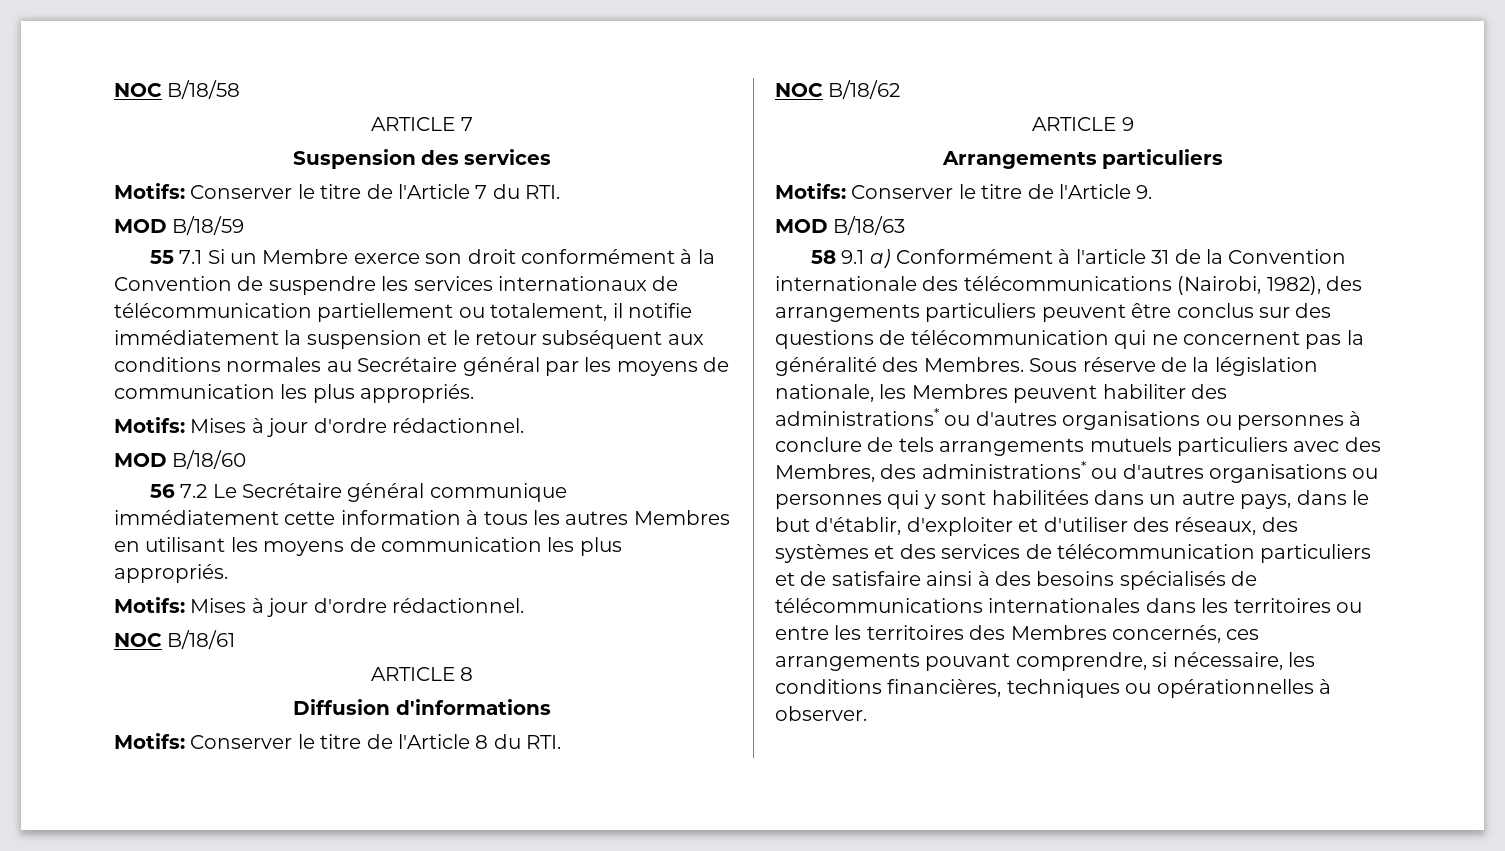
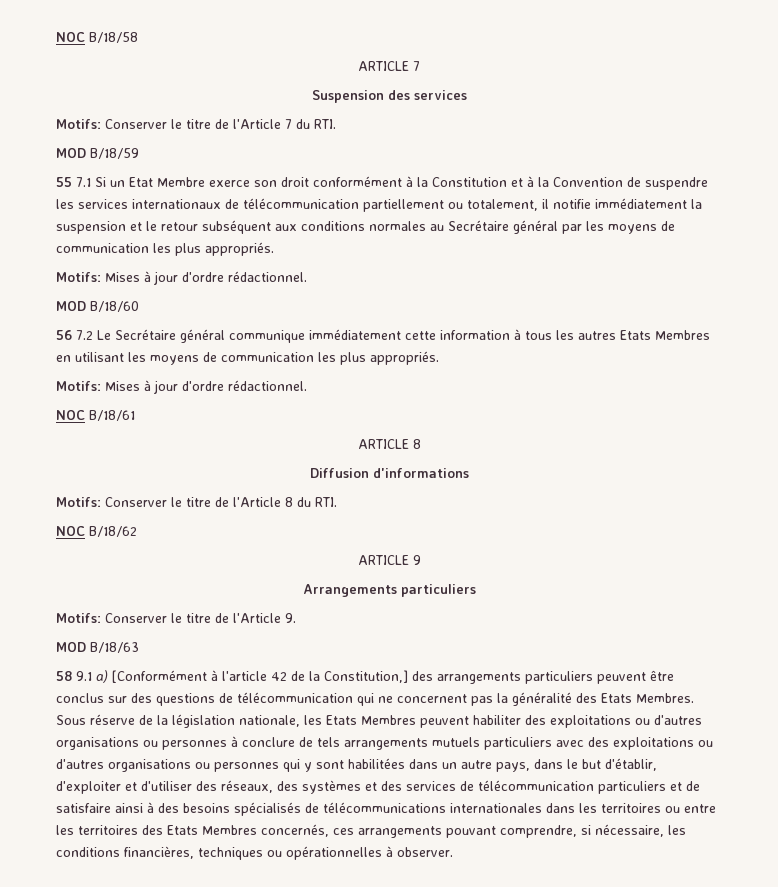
(257, 258) none -> [129,177,153,187] Etat
(715, 256) none -> [432,176,549,187] Constitution et à la
(629, 518) none -> [620,330,651,340] Etats
[895,249,1053,264] Conformément -> [112,670,207,683] [Conformément
[1151,249,1347,264] [775,276,1321,295] 31 de la Convention internationale des télécommunications (Nairobi, 1982), -> [271,670,408,683] 42 de la Constitution,]
(919, 364) none -> [601,693,632,703] Etats
(907, 391) none -> [326,715,357,725] Etats
[775,408,940,426] administrations* -> [550,715,631,728] exploitations
[775,461,1087,482] Membres, des administrations* -> [613,737,694,750] exploitations
(1006, 632) none -> [167,825,198,835] Etats

